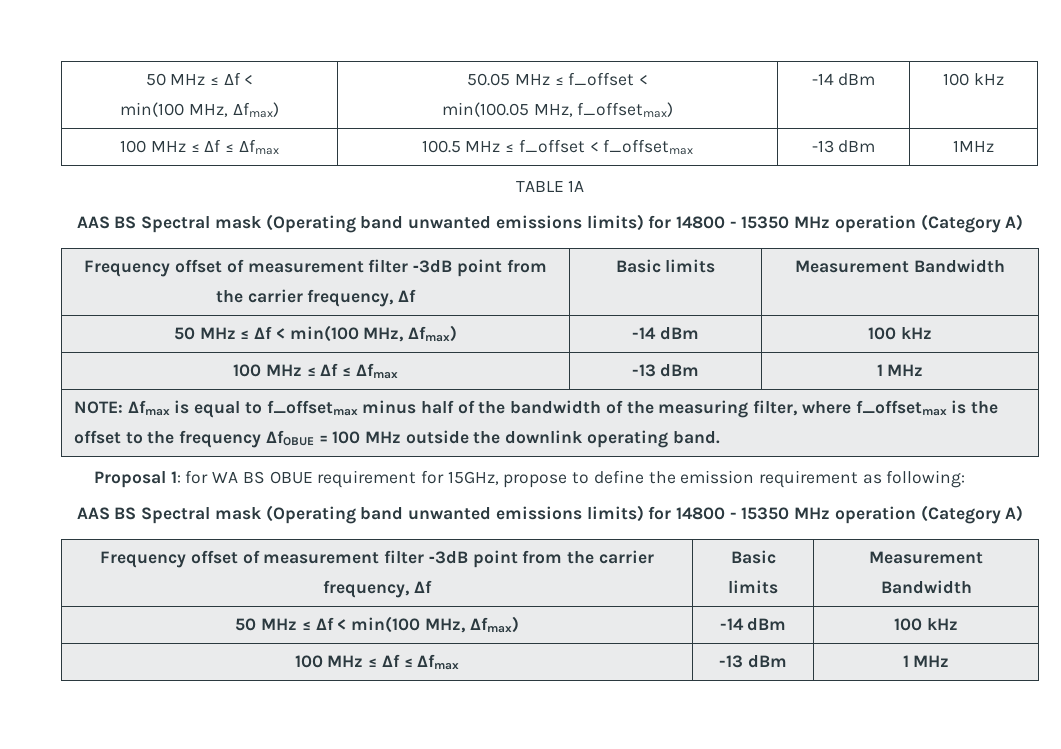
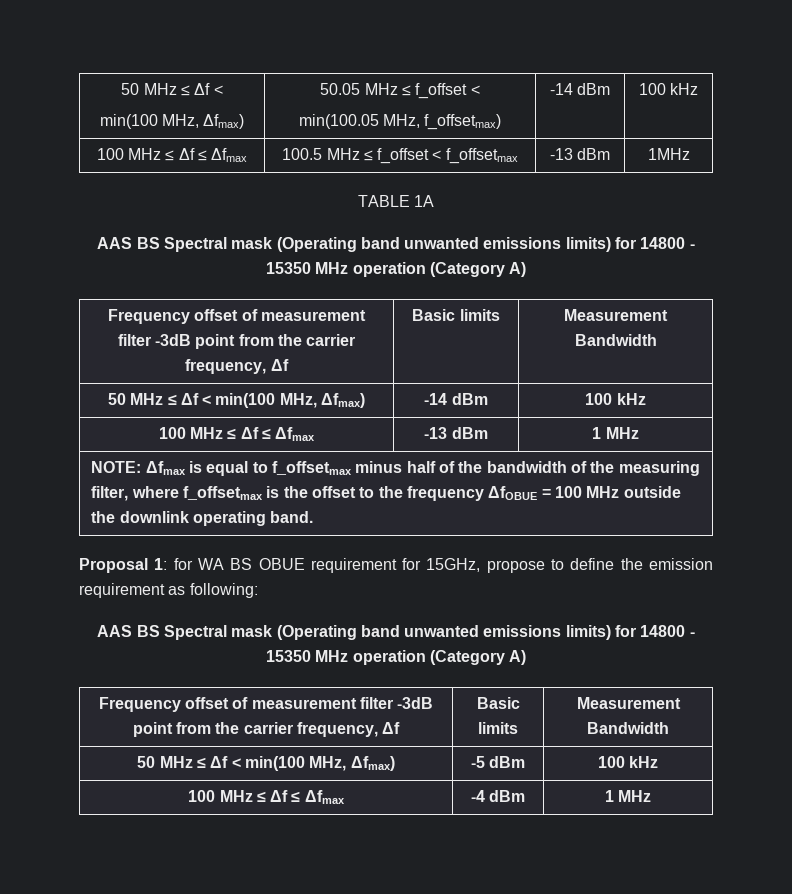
[719,618,787,631] [894,618,958,631] [294,654,460,670] [719,655,744,668] -14 dBm | 100 kHz // 100 MHz ≤ Δf ≤ Δfmax | -13 -> [470,756,526,768] [597,756,659,768] [188,790,345,804] [470,790,485,802] -5 dBm | 100 kHz // 100 MHz ≤ Δf ≤ Δfmax | -4

